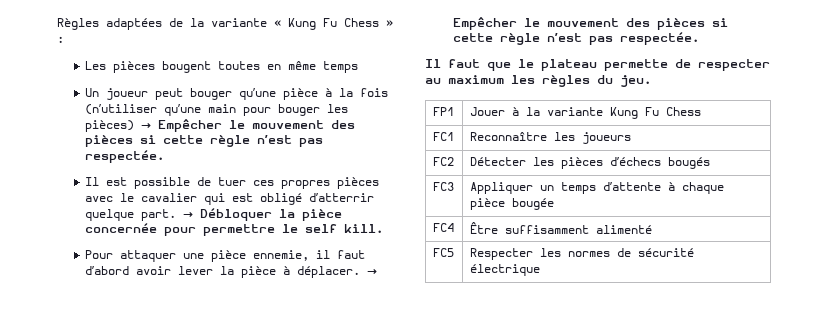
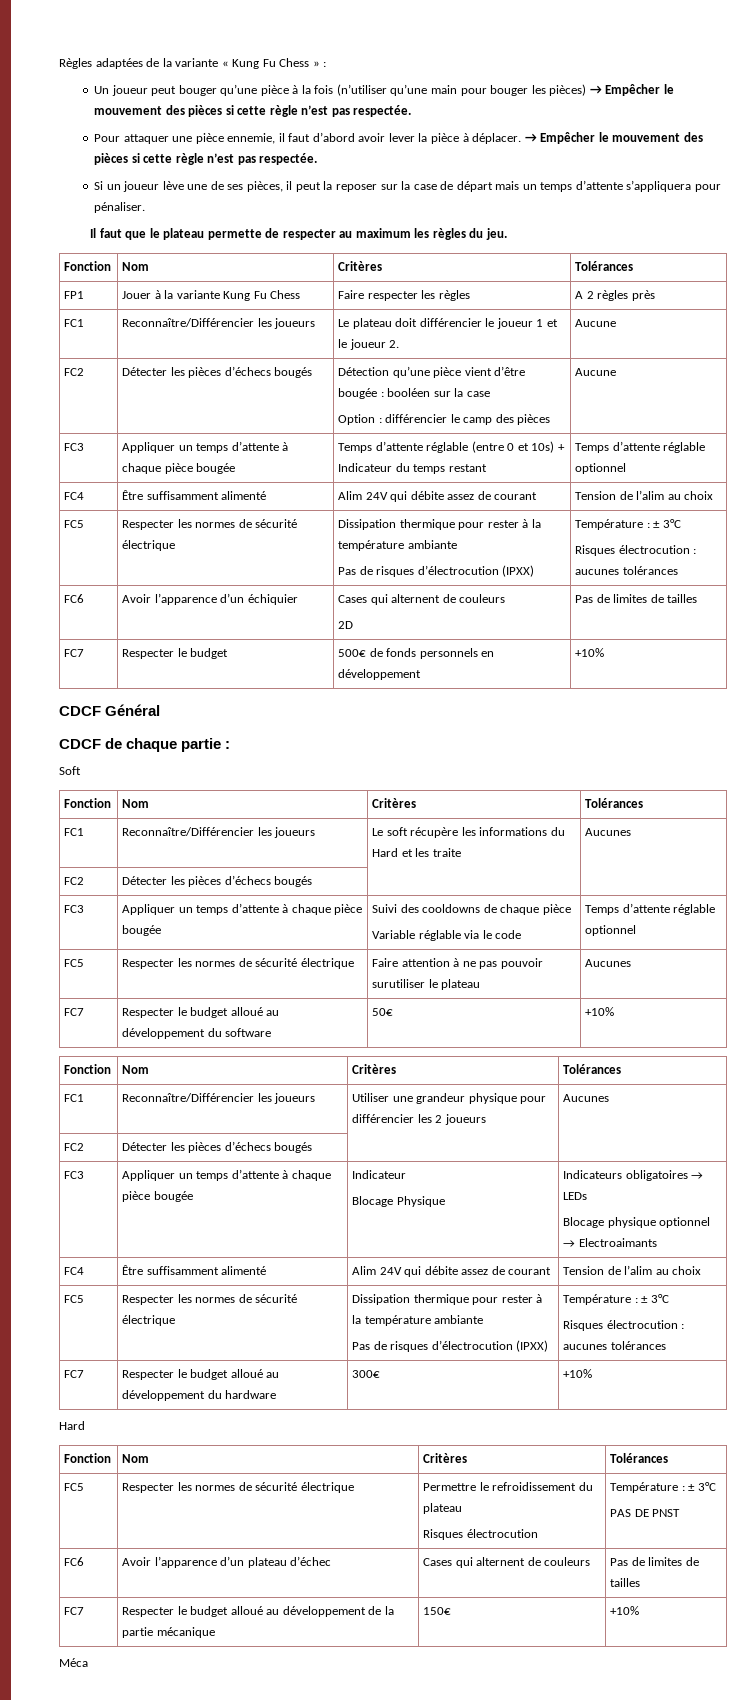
[84,61,358,73] // Les pièces bougent toutes en même temps -> (327, 64) none
[84,177,379,189] [84,193,374,205] [84,208,342,221] [84,223,383,236] // Il est possible de tuer ces propres pièces avec le cavalier qui est obligé d’atterrir quelque part. → Débloquer la pièce concernée pour permettre le self kill. -> (412, 111) none
(699, 38) none -> [94,180,721,192] [94,202,146,213] // Si un joueur lève une de ses pièces, il peut la reposer sur la case de départ mais un temps d’attente s’appliquera pour pénaliser.
(651, 81) none -> [64,261,112,271] [122,262,150,271] [338,261,383,271] [575,261,634,271] // Fonction | Nom | Critères | Tolérances
[432,132,454,141] [469,132,631,144] [432,157,454,166] [469,157,710,169] [432,182,454,191] [469,182,724,194] [469,198,554,210] [432,223,454,232] [469,222,652,234] [432,248,454,257] [469,248,694,260] [469,264,540,276] // FC1 | Reconnaître les joueurs // FC2 | Détecter les pièces d’échecs bougés // FC3 | Appliquer un temps d’attente à chaque pièce bougée // FC4 | Être suffisamment alimenté // FC5 | Respecter les normes de sécurité électrique -> [338,290,470,301] [575,290,655,301] [64,319,85,327] [122,318,316,329] [338,318,558,329] [338,339,400,350] [575,319,617,327] [64,368,85,376] [122,366,313,378] [338,366,526,378] [338,388,490,399] [338,414,551,425] [575,368,617,376] [64,443,85,451] [122,441,289,453] [122,463,236,474] [338,441,565,453] [338,463,487,474] [575,441,706,453] [575,463,627,474] [64,492,85,500] [122,490,267,500] [338,491,538,502] [575,490,714,500] [64,520,85,528] [122,519,298,530] [122,540,176,551] [338,519,541,530] [338,540,457,551] [338,565,535,577] [575,519,681,530] [575,545,697,556] [575,566,678,575] [64,594,85,603] [122,593,298,605] [338,594,506,605] [338,621,354,629] [575,594,698,603] [64,649,85,657] [122,648,229,659] [338,648,495,659] [338,669,422,680] [575,648,605,657] [59,704,161,716] [59,738,231,752] [59,766,81,775] [64,798,112,808] [122,799,150,808] [372,798,417,808] [585,798,644,808] [64,828,85,836] [122,827,316,838] [372,827,565,838] [372,848,461,857] [585,828,632,836] [64,877,85,885] [122,875,313,887] [64,905,85,913] [122,903,363,915] [122,925,162,936] [372,904,571,915] [372,930,522,941] [585,903,716,915] [585,925,637,936] [64,959,85,967] [122,958,354,969] [372,958,543,969] [372,979,481,990] [585,959,632,967] [64,1008,85,1016] [122,1007,280,1018] [122,1028,272,1039] [372,1008,394,1016] [585,1007,615,1016] [64,1064,112,1074] [122,1065,150,1074] [352,1064,397,1074] [563,1064,622,1074] [64,1094,85,1102] [122,1093,316,1104] [352,1093,547,1104] [352,1114,486,1125] [563,1094,610,1102] [64,1143,85,1151] [122,1141,313,1153] [64,1171,85,1179] [122,1169,331,1181] [122,1191,193,1202] [352,1170,407,1179] [352,1196,445,1207] [563,1170,704,1181] [563,1192,588,1200] [563,1217,711,1228] [563,1238,657,1247] [64,1267,85,1275] [122,1265,267,1275] [352,1266,552,1277] [563,1265,702,1275] [64,1295,85,1303] [122,1294,298,1305] [122,1315,176,1326] [352,1294,543,1305] [352,1315,484,1326] [352,1340,549,1352] [563,1294,669,1305] [563,1320,685,1331] [563,1341,666,1350] [64,1370,85,1378] [122,1369,280,1380] [122,1390,277,1401] [352,1370,381,1378] [563,1369,593,1378] [59,1421,85,1430] [64,1453,112,1463] [122,1454,150,1463] [423,1453,468,1463] [610,1453,669,1463] [64,1483,85,1491] [122,1482,354,1493] [423,1482,593,1491] [423,1503,463,1514] [423,1529,538,1540] [610,1482,716,1493] [610,1509,681,1517] [64,1557,85,1566] [122,1556,332,1568] [423,1557,591,1568] [610,1557,699,1566] [610,1578,641,1587] [64,1607,85,1615] [122,1606,394,1617] [122,1627,215,1638] [423,1607,452,1615] [610,1606,640,1615] [59,1658,88,1667] | Faire respecter les règles | A 2 règles près // FC1 | Reconnaître/Différencier les joueurs | Le plateau doit différencier le joueur 1 et le joueur 2. | Aucune // FC2 | Détecter les pièces d’échecs bougés | Détection qu’une pièce vient d’être bougée : booléen sur la case // Option : différencier le camp des pièces | Aucune // FC3 | Appliquer un temps d’attente à chaque pièce bougée | Temps d’attente réglable (entre 0 et 10s) + Indicateur du temps restant | Temps d’attente réglable optionnel // FC4 | Être suffisamment alimenté | Alim 24V qui débite assez de courant | Tension de l’alim au choix // FC5 | Respecter les normes de sécurité électrique | Dissipation thermique pour rester à la température ambiante // Pas de risques d’électrocution (IPXX) | Température : ± 3°C // Risques électrocution : aucunes tolérances // FC6 | Avoir l’apparence d’un échiquier | Cases qui alternent de couleurs // 2D | Pas de limites de tailles // FC7 | Respecter le budget | 500€ de fonds personnels en développement | +10% // CDCF Général // CDCF de chaque partie : // Soft // Fonction | Nom | Critères | Tolérances // FC1 | Reconnaître/Différencier les joueurs | Le soft récupère les informations du Hard et les traite | Aucunes // FC2 | Détecter les pièces d’échecs bougés | | // FC3 | Appliquer un temps d’attente à chaque pièce bougée | Suivi des cooldowns de chaque pièce // Variable réglable via le code | Temps d’attente réglable optionnel // FC5 | Respecter les normes de sécurité électrique | Faire attention à ne pas pouvoir surutiliser le plateau | Aucunes // FC7 | Respecter le budget alloué au développement du software | 50€ | +10% // Fonction | Nom | Critères | Tolérances // FC1 | Reconnaître/Différencier les joueurs | Utiliser une grandeur physique pour différencier les 2 joueurs | Aucunes // FC2 | Détecter les pièces d’échecs bougés | | // FC3 | Appliquer un temps d’attente à chaque pièce bougée | Indicateur // Blocage Physique | Indicateurs obligatoires → LEDs // Blocage physique optionnel → Electroaimants // FC4 | Être suffisamment alimenté | Alim 24V qui débite assez de courant | Tension de l’alim au choix // FC5 | Respecter les normes de sécurité électrique | Dissipation thermique pour rester à la température ambiante // Pas de risques d’électrocution (IPXX) | Température : ± 3°C // Risques électrocution : aucunes tolérances // FC7 | Respecter le budget alloué au développement du hardware | 300€ | +10% // Hard // Fonction | Nom | Critères | Tolérances // FC5 | Respecter les normes de sécurité électrique | Permettre le refroidissement du plateau // Risques électrocution | Température : ± 3°C // PAS DE PNST // FC6 | Avoir l’apparence d’un plateau d’échec | Cases qui alternent de couleurs | Pas de limites de tailles // FC7 | Respecter le budget alloué au développement de la partie mécanique | 150€ | +10% // Méca

